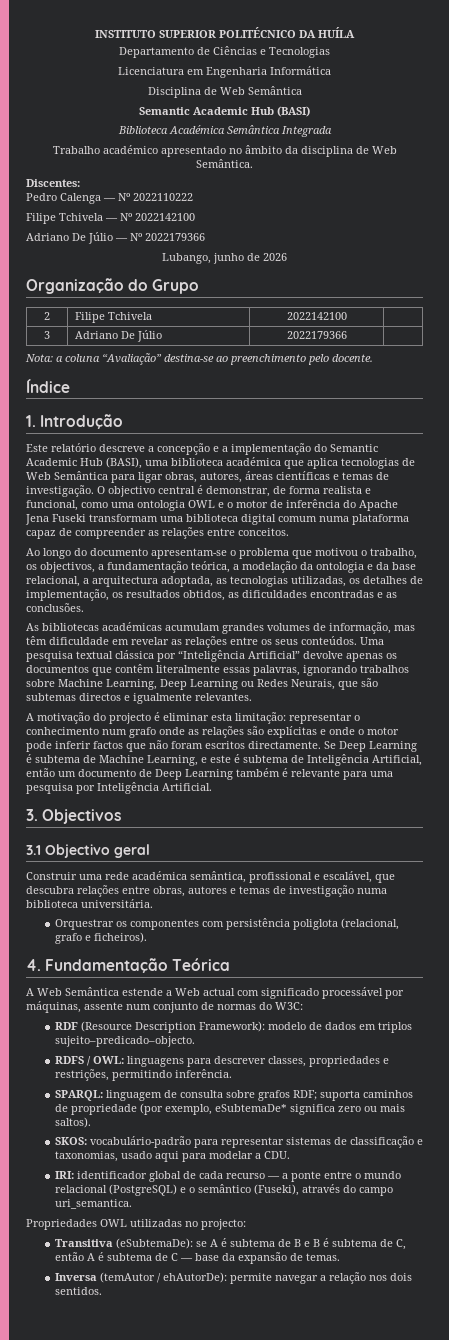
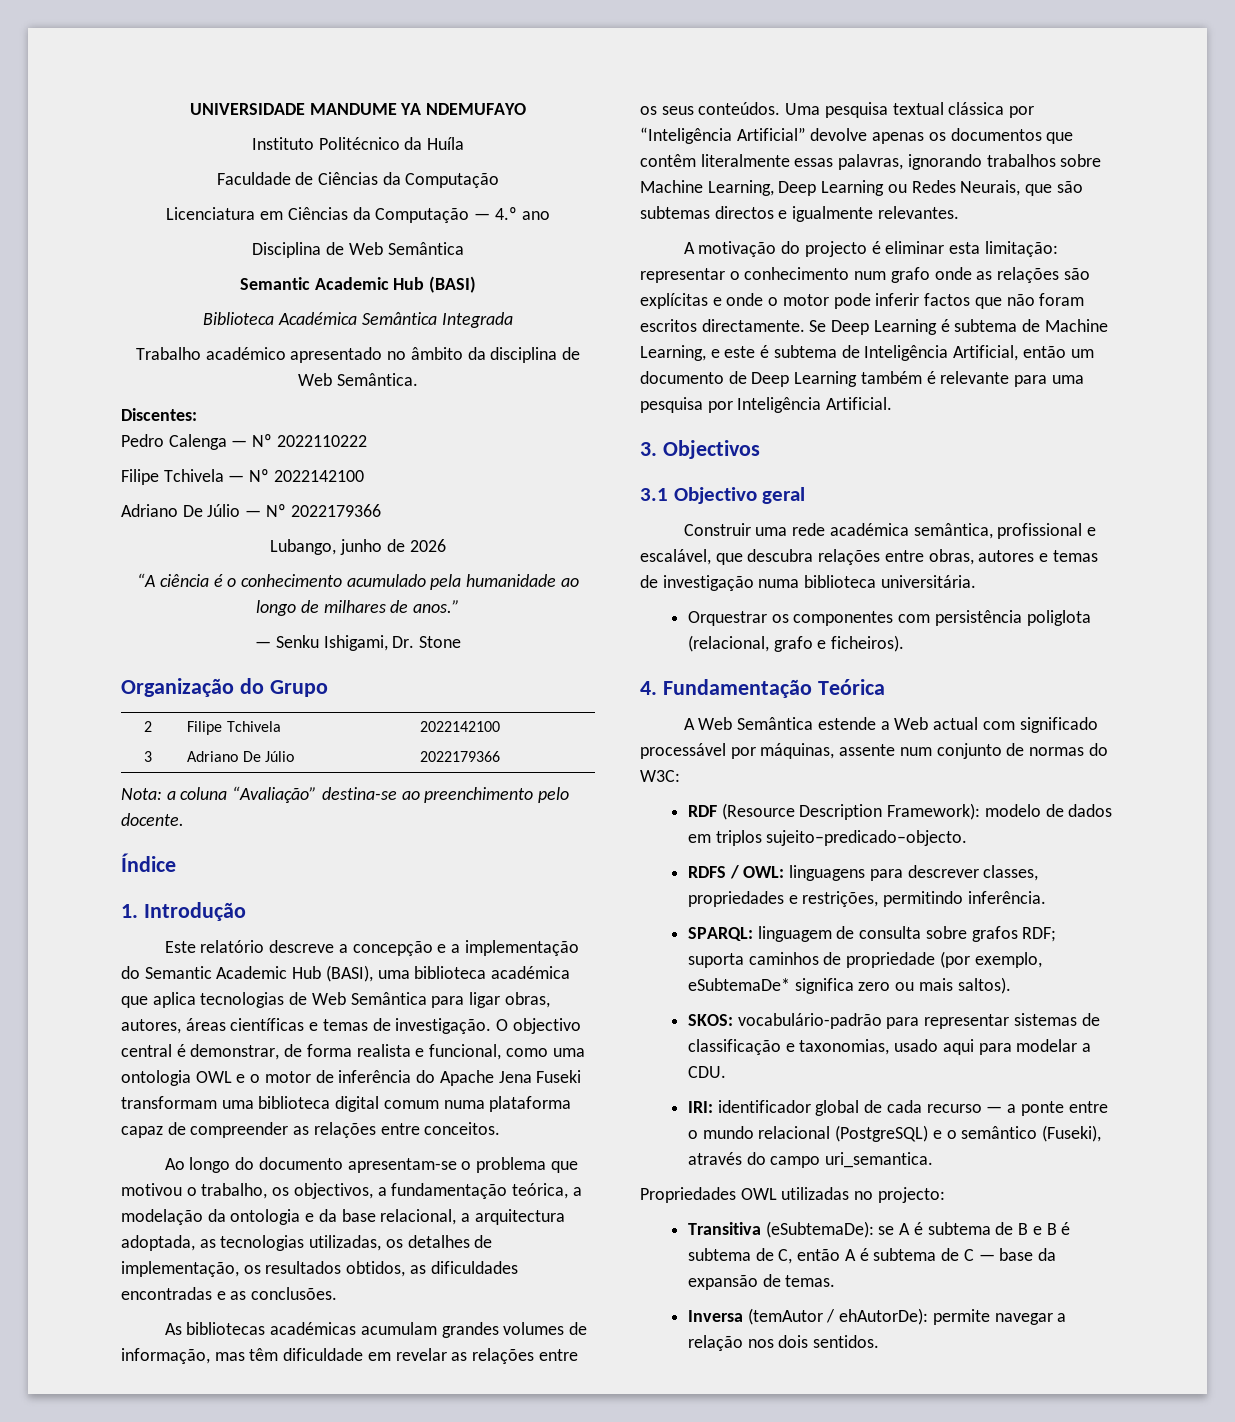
[95,27,355,38] [119,46,330,58] [118,66,331,78] INSTITUTO SUPERIOR POLITÉCNICO DA HUÍLA // Departamento de Ciências e Tecnologias // Licenciatura em Engenharia Informática -> [189,103,527,115] [251,137,465,150] [216,172,500,188] [166,207,550,223] UNIVERSIDADE MANDUME YA NDEMUFAYO // Instituto Politécnico da Huíla // Faculdade de Ciências da Computação // Licenciatura em Ciências da Computação — 4.º ano
(287, 257) none -> [137,573,579,590] [256,600,460,616] [255,635,461,651] // “A ciência é o conhecimento acumulado pela humanidade ao longo de milhares de anos.” // — Senku Ishigami, Dr. Stone

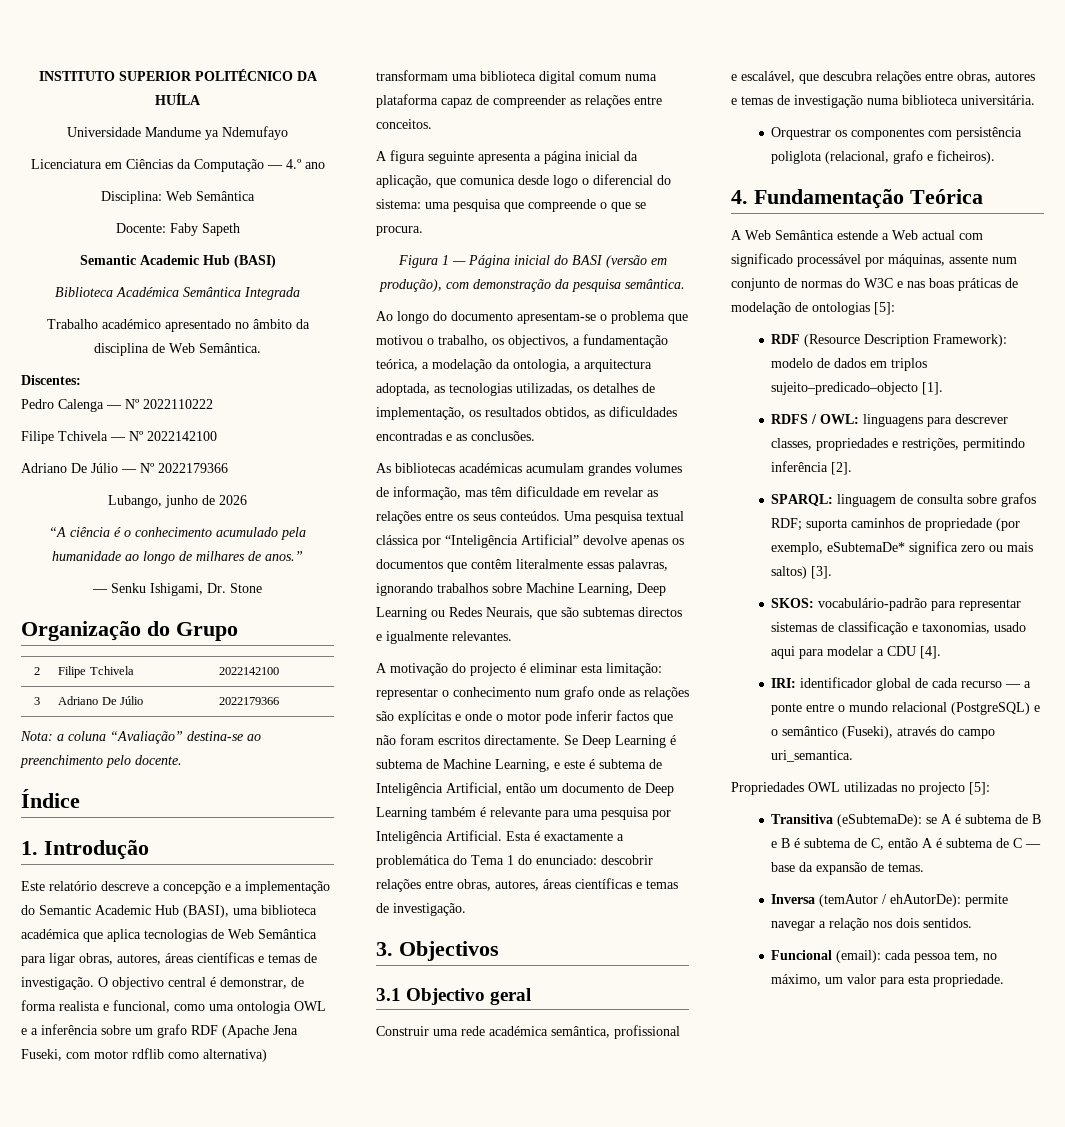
[189,103,527,115] [251,137,465,150] [216,172,500,188] UNIVERSIDADE MANDUME YA NDEMUFAYO // Instituto Politécnico da Huíla // Faculdade de Ciências da Computação -> [38,69,318,81] [155,93,201,105] [67,126,288,140] INSTITUTO SUPERIOR POLITÉCNICO DA HUÍLA // Universidade Mandume ya Ndemufayo
[252,242,464,258] Disciplina de Web Semântica -> [101,191,255,204] [115,223,240,236] Disciplina: Web Semântica // Docente: Faby Sapeth
[250,1070,582,1086] o motor de inferência do Apache Jena Fuseki -> [31,1024,298,1038] [21,1048,267,1062] a inferência sobre um grafo RDF (Apache Jena Fuseki, com motor rdflib como alternativa)
(501, 1128) none -> [376,150,638,164] [376,174,671,188] [376,199,646,212] [376,226,423,236] [397,255,667,268] [379,279,685,292] // A figura seguinte apresenta a página inicial da aplicação, que comunica desde logo o diferencial do sistema: uma pesquisa que compreende o que se procura. // Figura 1 — Página inicial do BASI (versão em produção), com demonstração da pesquisa semântica.
[230,1209,457,1225] ontologia e da base relacional, -> [513,359,570,372] ontologia,
(893, 403) none -> [506,831,624,841] [376,855,653,868] [376,878,678,892] [376,903,466,916] Esta é exactamente a problemática do Tema 1 do enunciado: descobrir relações entre obras, autores, áreas científicas e temas de investigação.
[640,770,680,782] W3C: -> [864,278,1018,291] [731,302,895,315] W3C e nas boas práticas de modelação de ontologias [5]:
[766,830,968,846] sujeito–predicado–objecto. -> [771,382,944,395] sujeito–predicado–objecto [1].
[967,891,1046,904] inferência. -> [771,461,853,475] inferência [2].
[957,977,1011,994] saltos). -> [771,566,833,579] saltos) [3].
[688,1066,727,1078] CDU. -> [887,646,942,659] CDU [4].
[877,1187,945,1203] projecto: -> [919,782,990,795] projecto [5]:
(880, 1341) none -> [771,950,998,963] [771,974,1005,987] // Funcional (email): cada pessoa tem, no máximo, um valor para esta propriedade.

